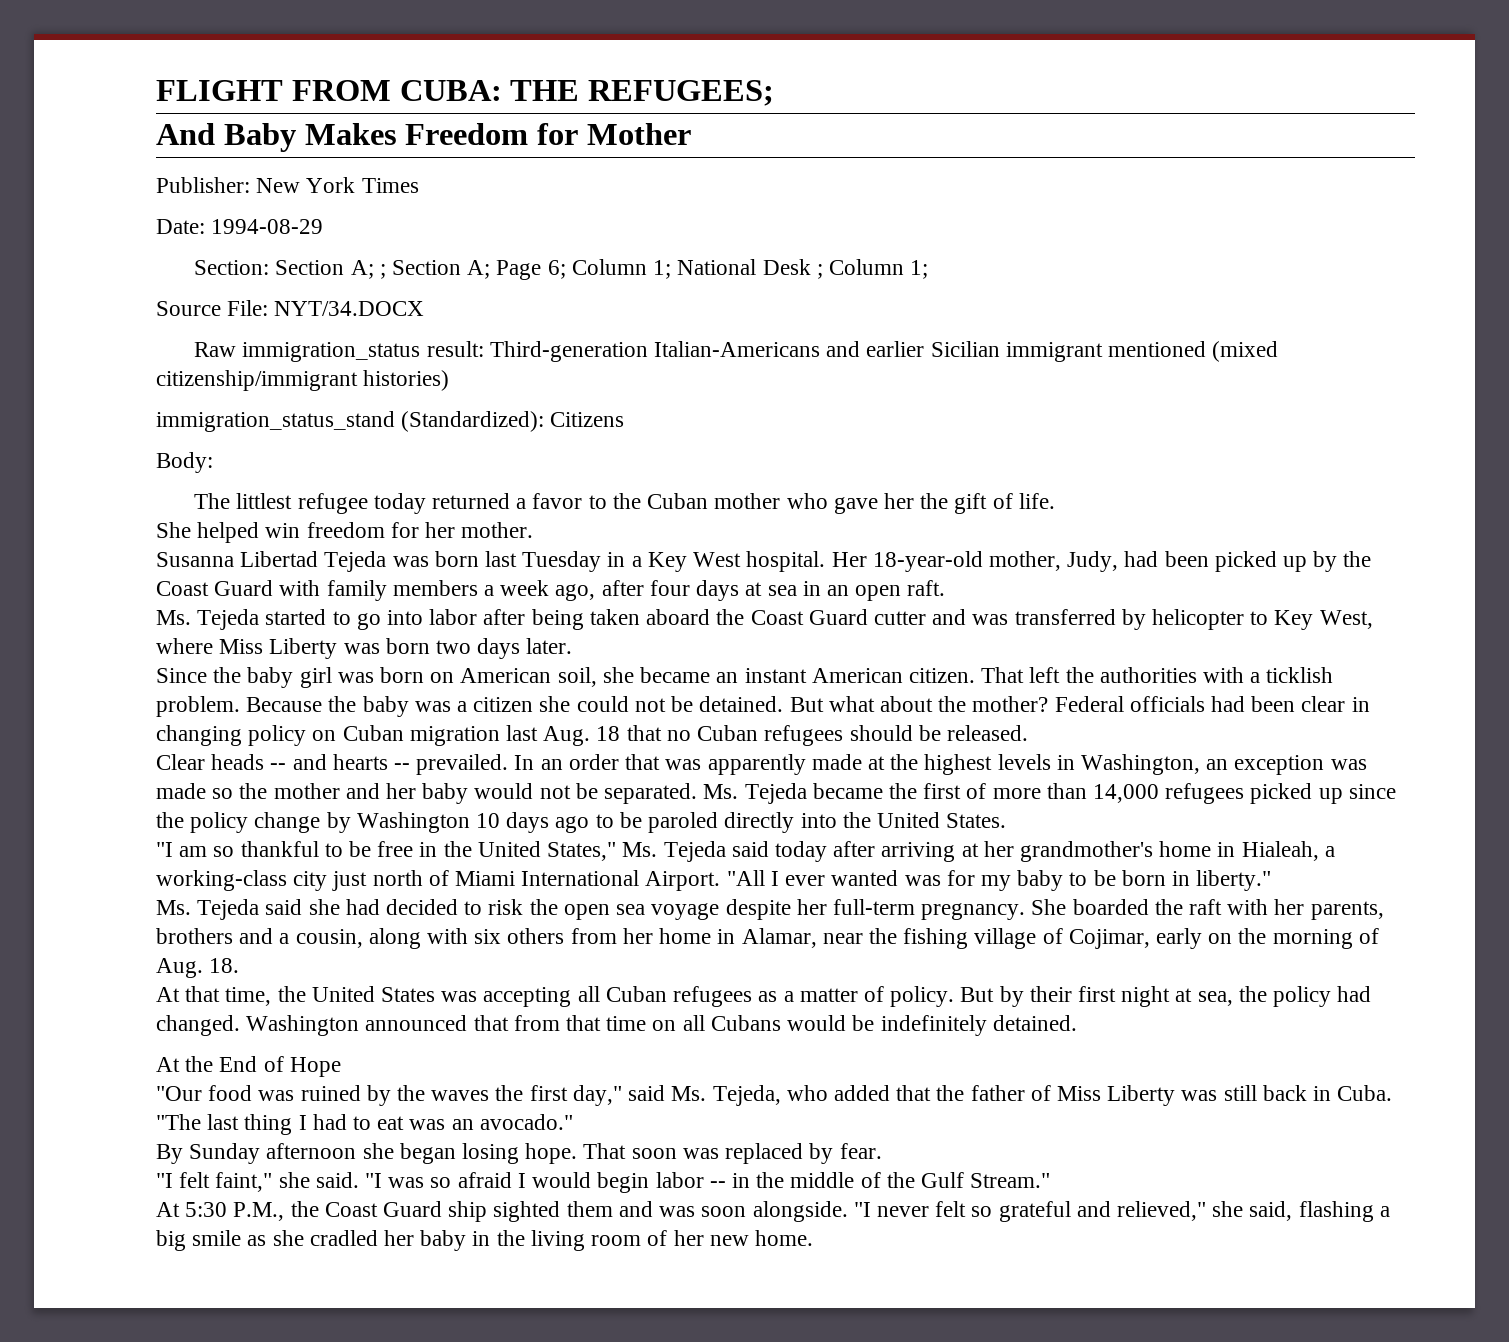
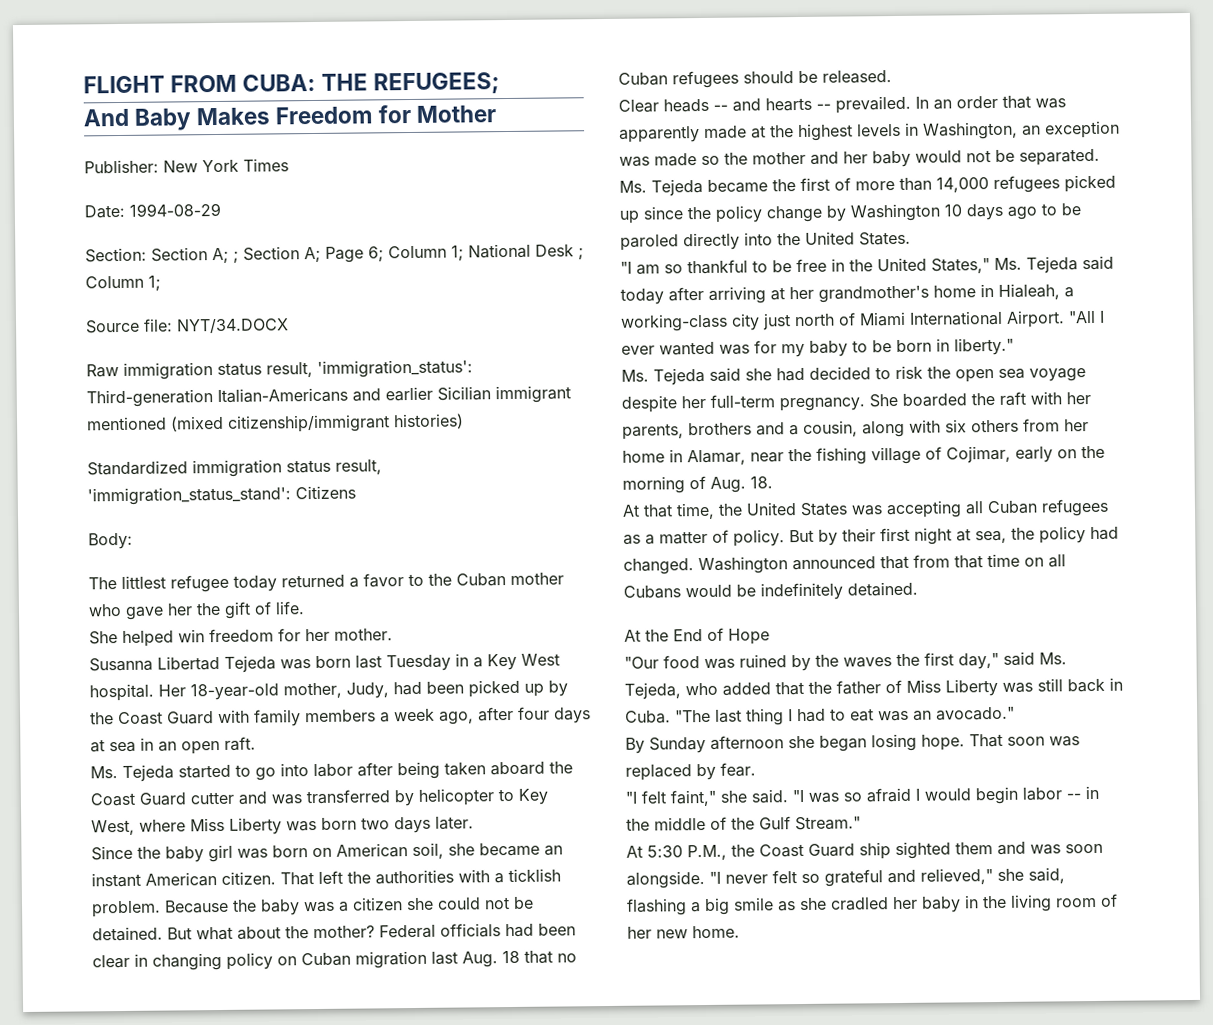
[227,300,269,316] File: -> [143,318,173,332] file:
[242,341,484,362] immigration_status result: -> [123,359,473,380] immigration status result, 'immigration_status':
[156,411,545,432] immigration_status_stand (Standardized): -> [87,459,382,478] [87,486,291,506] Standardized immigration status result, 'immigration_status_stand':

